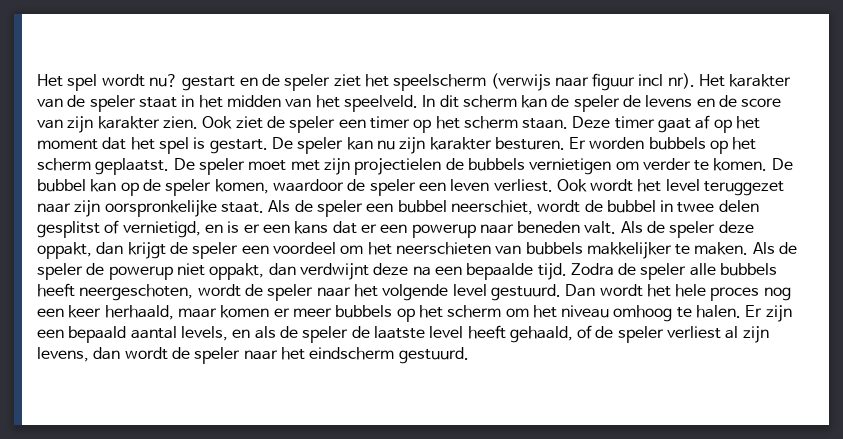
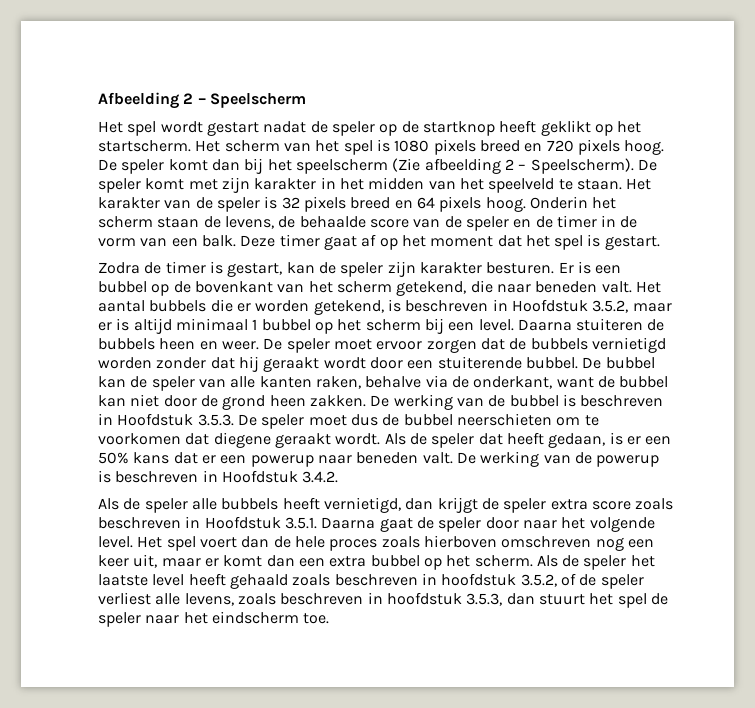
[37,73,695,91] Het spel wordt nu? gestart en de speler ziet het speelscherm (verwijs naar figuur incl nr). -> [98,92,306,109] [98,120,642,136] [98,139,665,155] [98,158,657,174] [98,177,622,193] Afbeelding 2 – Speelscherm // Het spel wordt gestart nadat de speler op de startknop heeft geklikt op het startscherm. Het scherm van het spel is 1080 pixels breed en 720 pixels hoog. De speler komt dan bij het speelscherm (Zie afbeelding 2 – Speelscherm). De speler komt met zijn karakter in het midden van het speelveld te staan.
[138,95,782,112] [37,116,569,133] staat in het midden van het speelveld. In dit scherm kan de speler de levens en de score van zijn karakter zien. Ook ziet de speler een timer op het scherm staan. -> [264,196,617,212] [98,215,638,231] [98,235,236,247] is 32 pixels breed en 64 pixels hoog. Onderin het scherm staan de levens, de behaalde score van de speler en de timer in de vorm van een balk.
[271,137,757,154] [37,158,768,175] De speler kan nu zijn karakter besturen. Er worden bubbels op het scherm geplaatst. De speler moet met zijn projectielen de bubbels vernietigen om verder te komen. -> [98,261,622,277] [98,280,661,296] [98,299,672,315] [98,318,665,334] [98,337,666,353] [98,356,578,372] // Zodra de timer is gestart, kan de speler zijn karakter besturen. Er is een bubbel op de bovenkant van het scherm getekend, die naar beneden valt. Het aantal bubbels die er worden getekend, is beschreven in Hoofdstuk 3.5.2, maar er is altijd minimaal 1 bubbel op het scherm bij een level. Daarna stuiteren de bubbels heen en weer. De speler moet ervoor zorgen dat de bubbels vernietigd worden zonder dat hij geraakt wordt door een stuiterende bubbel.
[120,179,785,196] [37,200,759,217] [37,220,223,238] op de speler komen, waardoor de speler een leven verliest. Ook wordt het level teruggezet naar zijn oorspronkelijke staat. Als de speler een bubbel neerschiet, wordt de bubbel in twee delen gesplitst of vernietigd, en -> [130,375,669,391] [98,394,664,410] [98,413,599,429] [98,432,606,448] de speler van alle kanten raken, behalve via de onderkant, want de bubbel kan niet door de grond heen zakken. De werking van de bubbel is beschreven in Hoofdstuk 3.5.3. De speler moet dus de bubbel neerschieten om te voorkomen dat diegene geraakt wordt. Als de speler dat heeft gedaan,
(290, 228) none -> [98,452,129,464] 50%
[620,221,754,238] [37,242,798,259] [37,263,614,280] Als de speler deze oppakt, dan krijgt de speler een voordeel om het neerschieten van bubbels makkelijker te maken. Als de speler de powerup niet oppakt, dan verdwijnt deze na een bepaalde tijd. Zodra -> [456,451,660,467] [98,470,339,483] [98,498,119,510] De werking van de powerup is beschreven in Hoofdstuk 3.4.2. // Als
[79,284,791,301] [37,305,792,322] [37,326,370,343] neergeschoten, wordt de speler naar het volgende level gestuurd. Dan wordt het hele proces nog een keer herhaald, maar komen er meer bubbels op het scherm om het niveau omhoog te halen. Er zijn een bepaald aantal levels, en als de speler de -> [323,497,674,513] [98,516,655,532] [98,535,654,551] [98,554,655,570] vernietigd, dan krijgt de speler extra score zoals beschreven in Hoofdstuk 3.5.1. Daarna gaat de speler door naar het volgende level. Het spel voert dan de hele proces zoals hierboven omschreven nog een keer uit, maar er komt dan een extra bubbel op het scherm. Als de speler het
[509,325,769,343] [37,347,168,362] gehaald, of de speler verliest al zijn levens, dan wordt -> [229,573,644,589] [98,592,647,608] gehaald zoals beschreven in hoofdstuk 3.5.2, of de speler verliest alle levens, zoals beschreven in hoofdstuk 3.5.3, dan stuurt het spel
[398,347,469,364] gestuurd. -> [303,613,330,624] toe.

